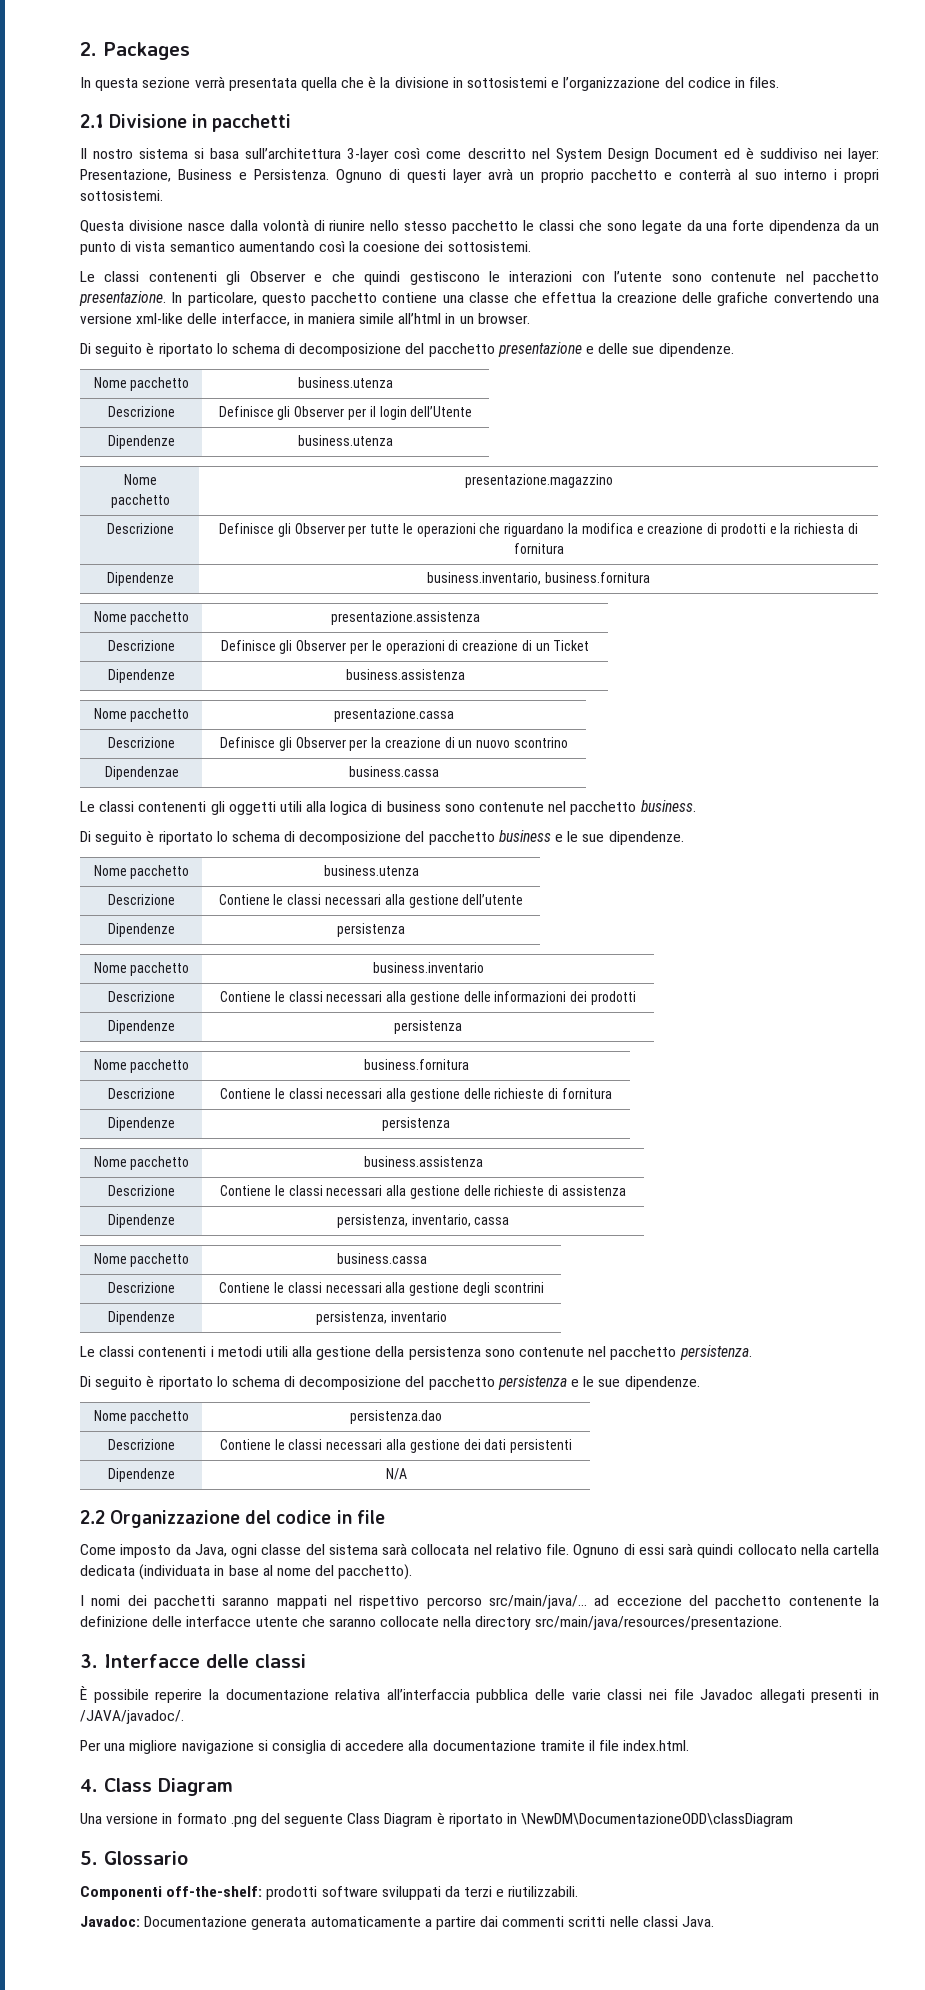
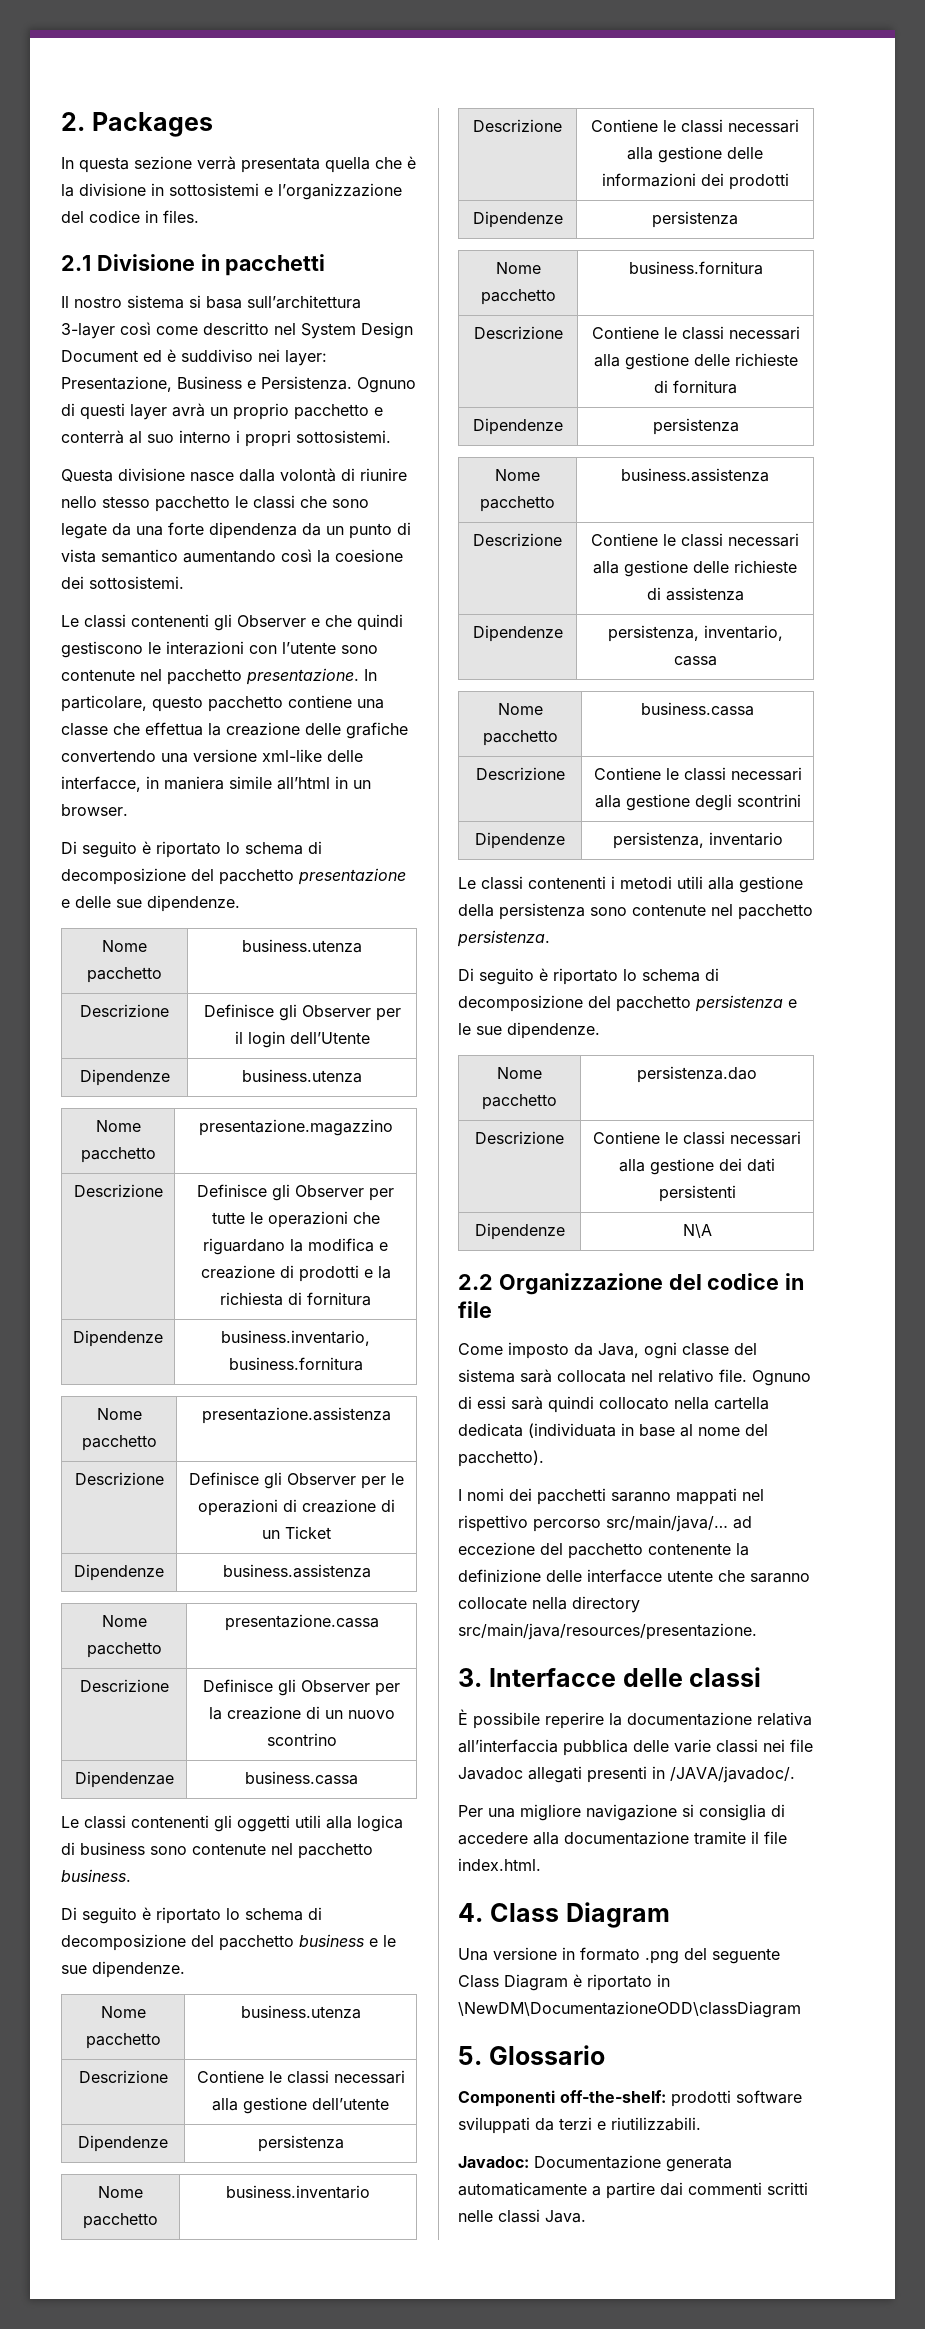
[385,1468,407,1480] N/A -> [682,1224,712,1238] N\A

